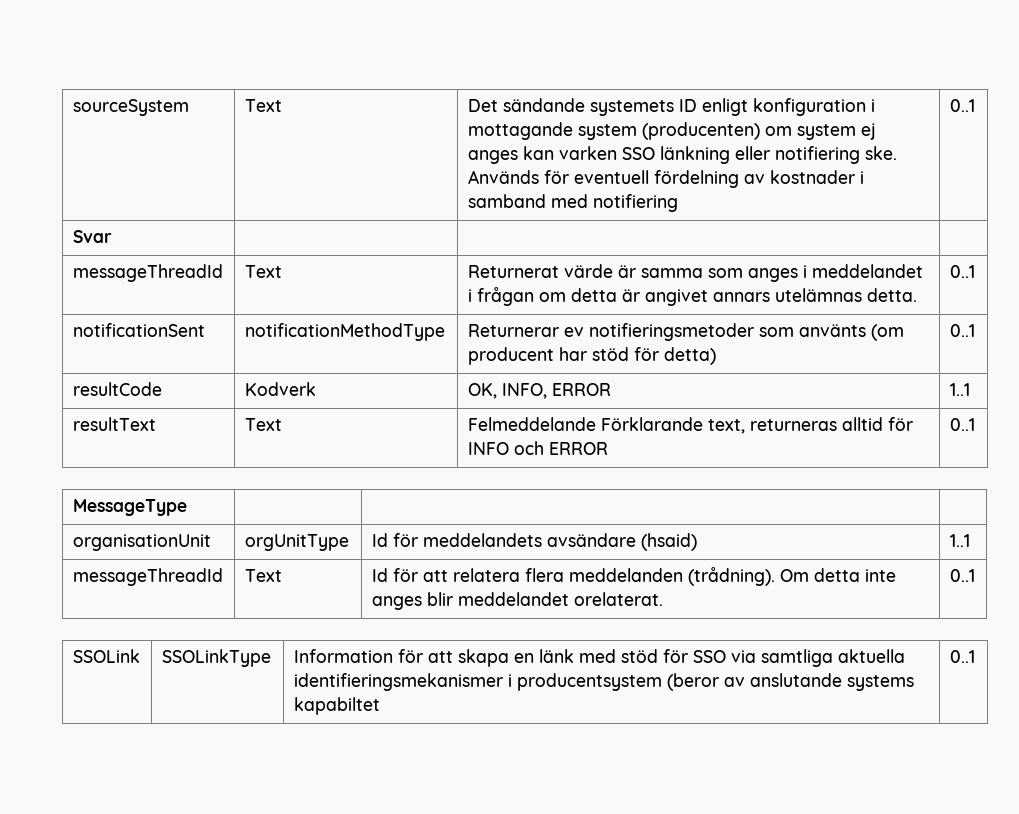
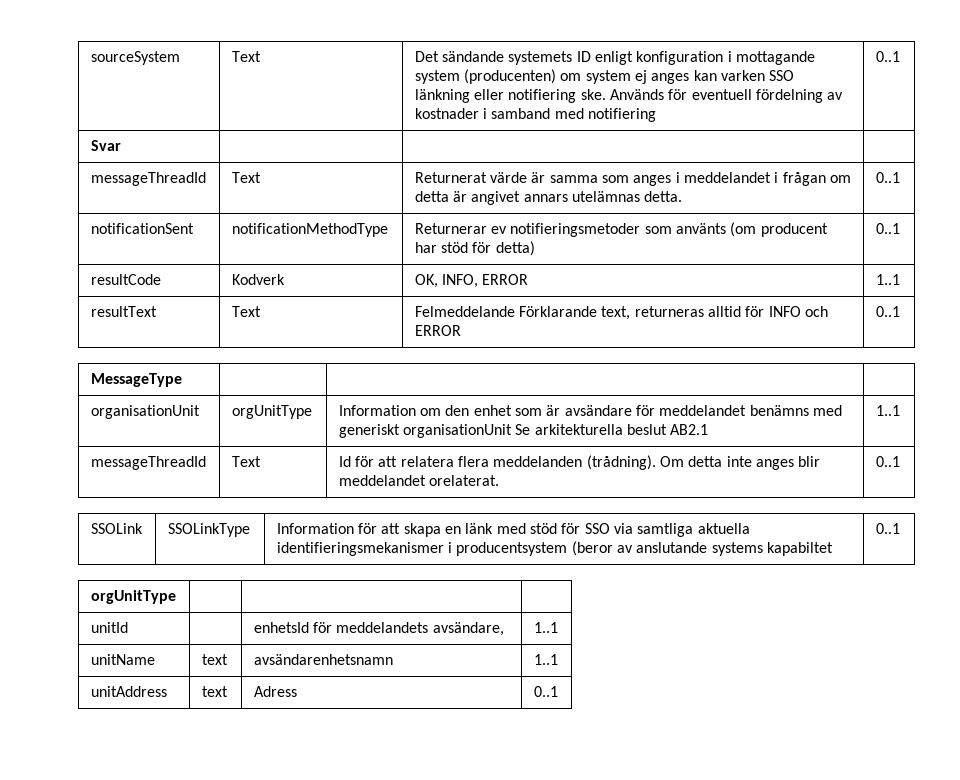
[371,533,697,551] Id för meddelandets avsändare (hsaid) -> [338,405,842,416] [338,424,709,438] Information om den enhet som är avsändare för meddelandet benämns med generiskt organisationUnit Se arkitekturella beslut AB2.1
(975, 656) none -> [90,590,176,604] [90,622,128,633] [253,622,504,636] [533,622,558,633] [90,654,155,665] [201,654,228,665] [253,654,393,665] [533,654,558,665] [90,686,167,697] [201,686,228,697] [253,686,297,697] [533,686,558,697] // orgUnitType | | | // unitId | | enhetsId för meddelandets avsändare, | 1..1 // unitName | text | avsändarenhetsnamn | 1..1 // unitAddress | text | Adress | 0..1

